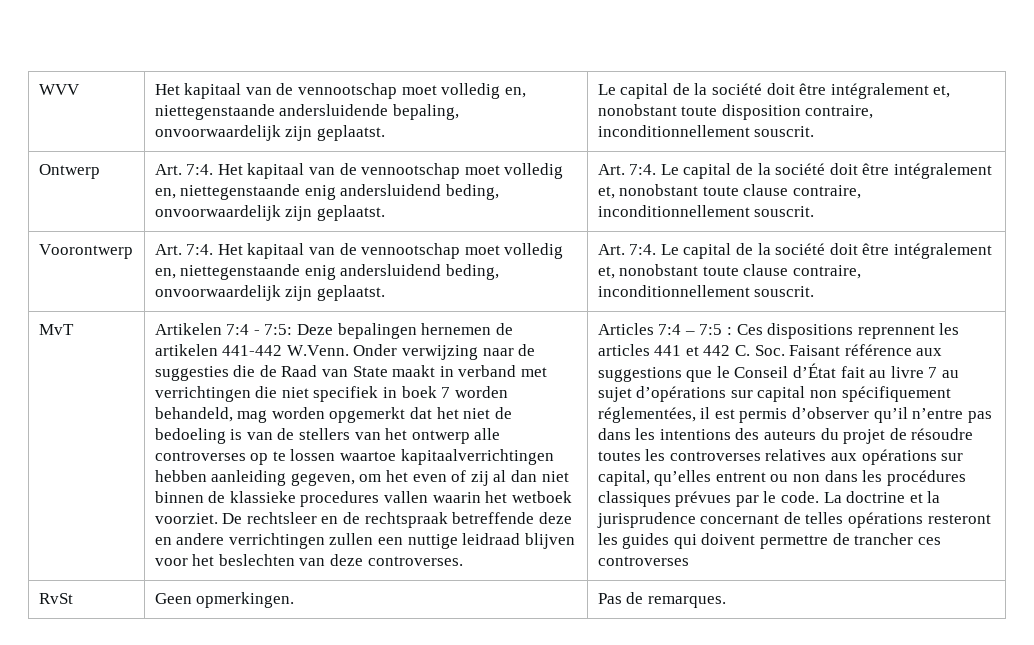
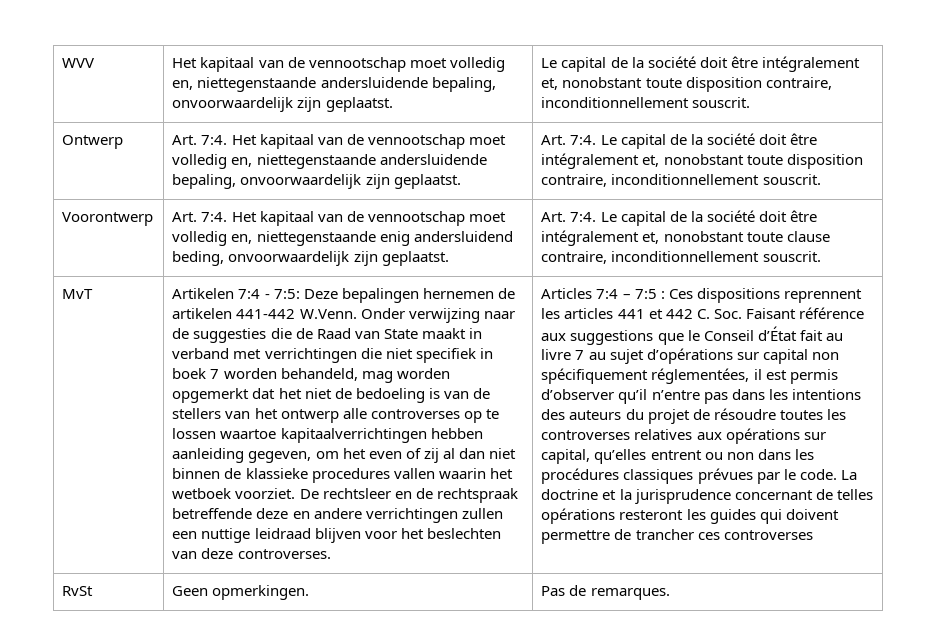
[304,184,500,200] enig andersluidend beding, -> [379,154,487,165] [172,174,237,189] andersluidende bepaling,
[743,184,789,196] clause -> [786,154,863,169] disposition

